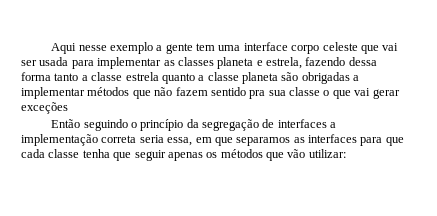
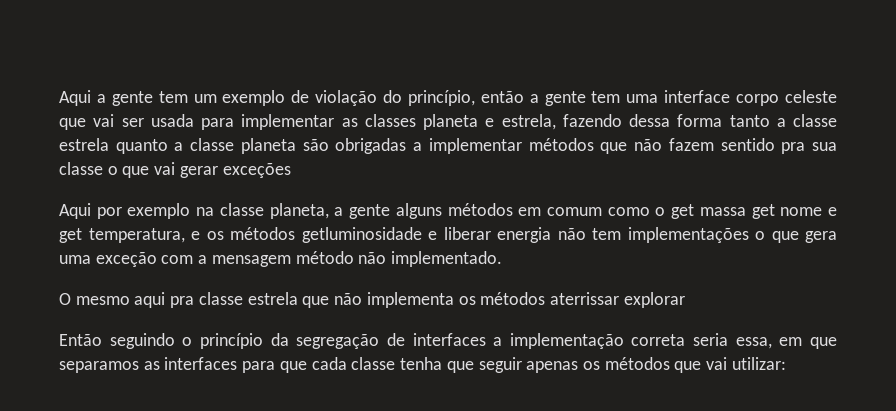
[51,42,153,54] Aqui nesse exemplo -> [59,90,524,106] Aqui a gente tem um exemplo de violação do princípio, então
(68, 108) none -> [59,203,837,219] [59,227,837,243] [59,251,503,267] [59,292,685,308] // Aqui por exemplo na classe planeta, a gente alguns métodos em comum como o get massa get nome e get temperatura, e os métodos getluminosidade e liberar energia não tem implementações o que gera uma exceção com a mensagem método não implementado. // O mesmo aqui pra classe estrela que não implementa os métodos aterrissar explorar
[287,149,306,158] vão -> [706,357,728,370] vai

